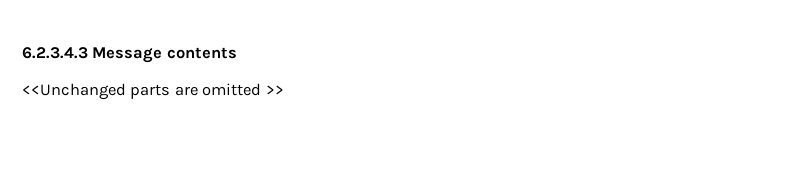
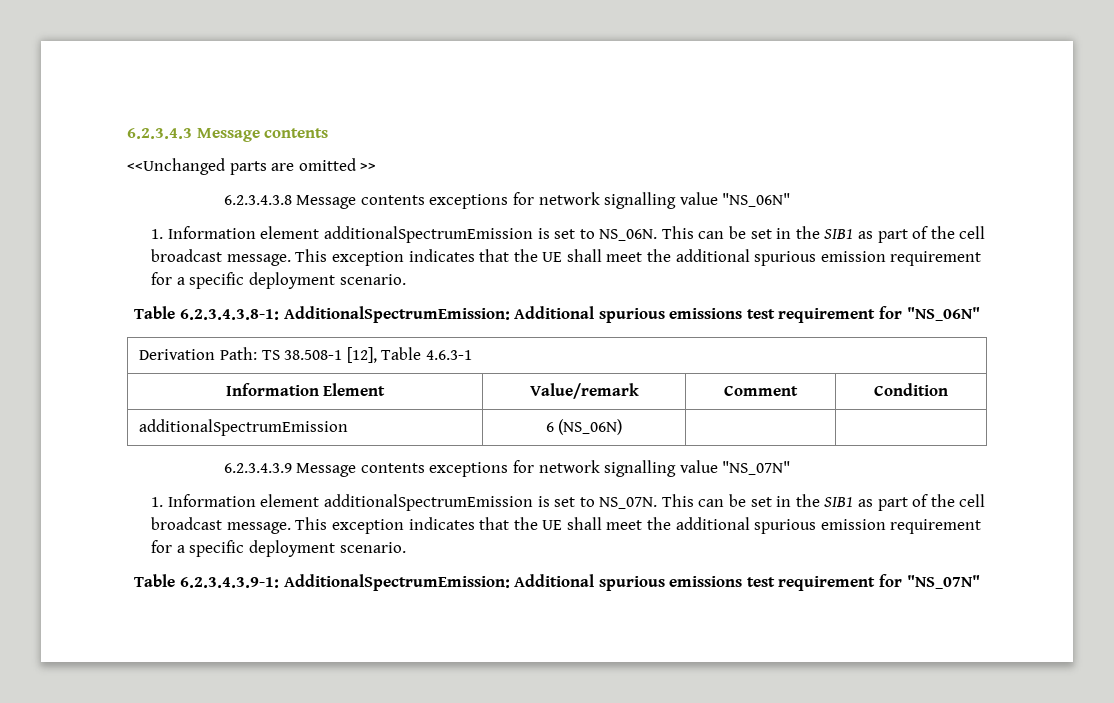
(284, 90) none -> [223,192,791,209] [151,226,986,243] [151,249,982,266] [151,272,406,289] [134,306,980,323] [139,347,472,363] [225,383,386,396] [529,383,639,399] [724,385,798,396] [874,383,948,396] [139,419,349,436] [545,419,623,435] [223,460,791,477] [151,494,986,511] [151,517,982,534] [151,540,406,557] [134,574,980,591] // 6.2.3.4.3.8 Message contents exceptions for network signalling value "NS_06N" // 1. Information element additionalSpectrumEmission is set to NS_06N. This can be set in the SIB1 as part of the cell broadcast message. This exception indicates that the UE shall meet the additional spurious emission requirement for a specific deployment scenario. // Table 6.2.3.4.3.8-1: AdditionalSpectrumEmission: Additional spurious emissions test requirement for "NS_06N" // Derivation Path: TS 38.508-1 [12], Table 4.6.3-1 // Information Element | Value/remark | Comment | Condition // additionalSpectrumEmission | 6 (NS_06N) | | // 6.2.3.4.3.9 Message contents exceptions for network signalling value "NS_07N" // 1. Information element additionalSpectrumEmission is set to NS_07N. This can be set in the SIB1 as part of the cell broadcast message. This exception indicates that the UE shall meet the additional spurious emission requirement for a specific deployment scenario. // Table 6.2.3.4.3.9-1: AdditionalSpectrumEmission: Additional spurious emissions test requirement for "NS_07N"

